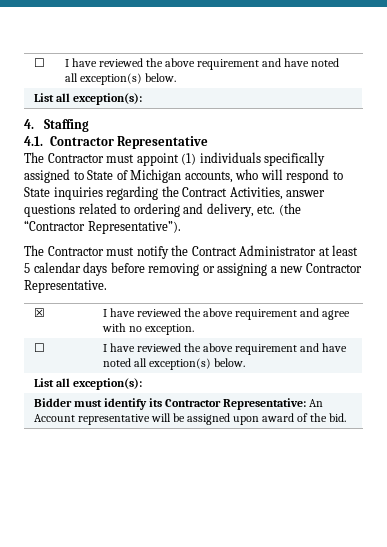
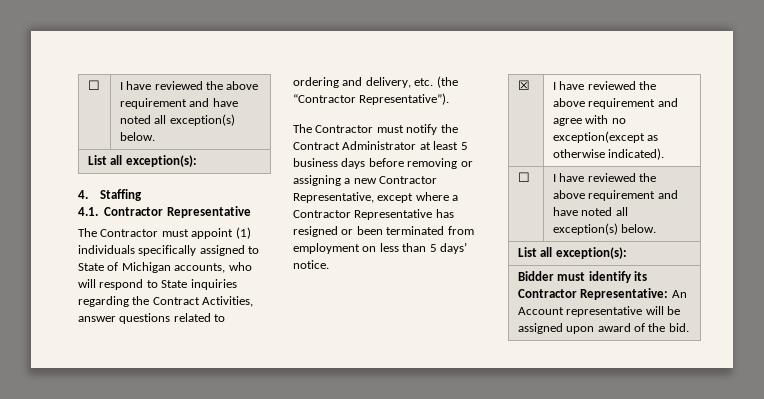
[33,262,81,273] calendar -> [293,158,338,167] business
[24,280,107,293] Representative. -> [293,192,459,203] [293,209,454,220] [293,226,474,237] [293,242,467,254] [293,260,329,269] Representative, except where a Contractor Representative has resigned or been terminated from employment on less than 5 days’ notice.
[144,324,194,335] exception. -> [552,131,659,143] [552,148,665,160] exception(except as otherwise indicated).

